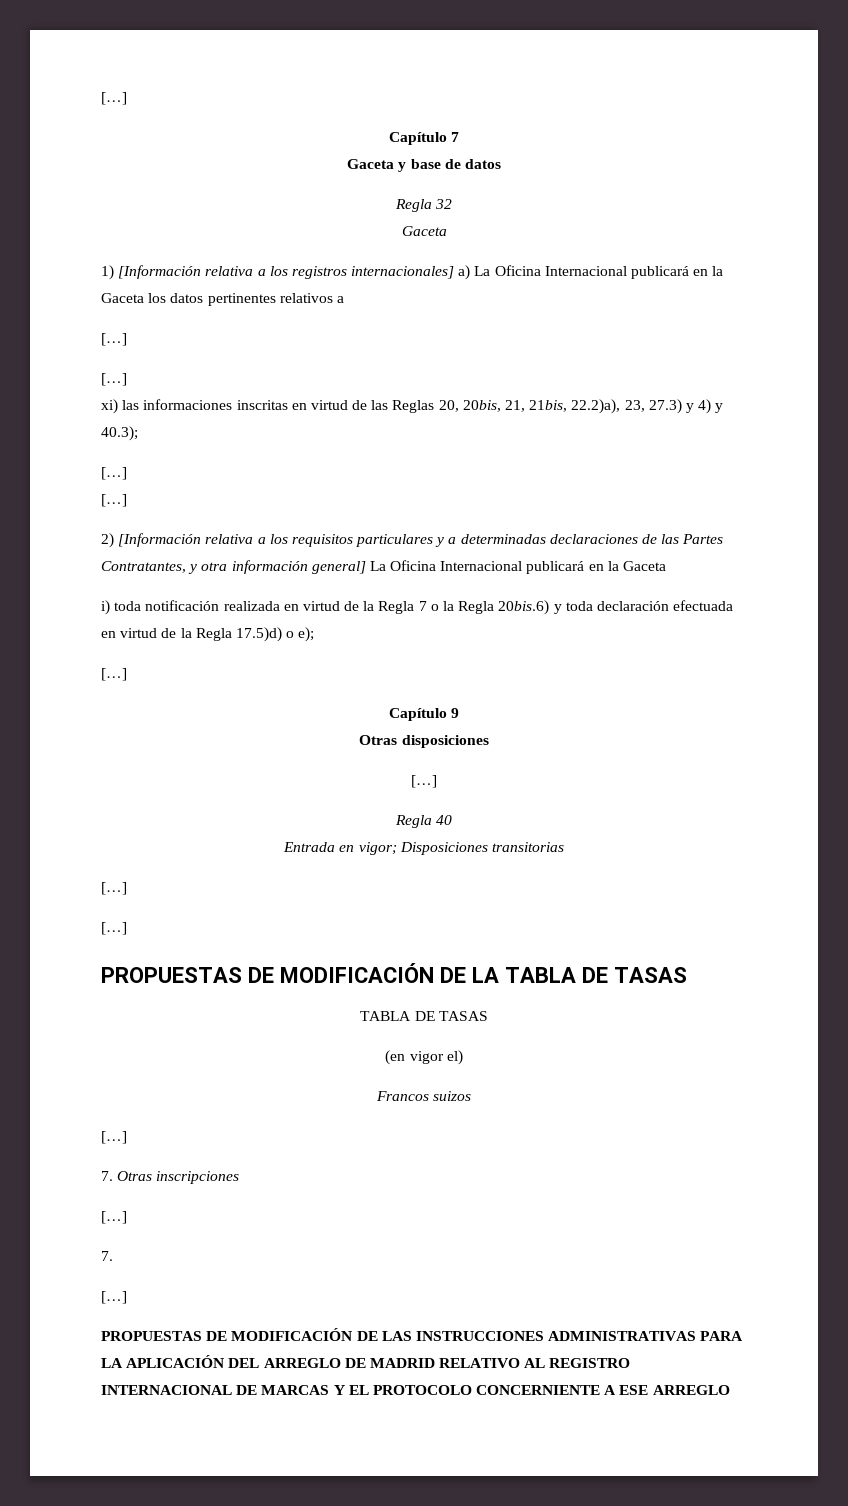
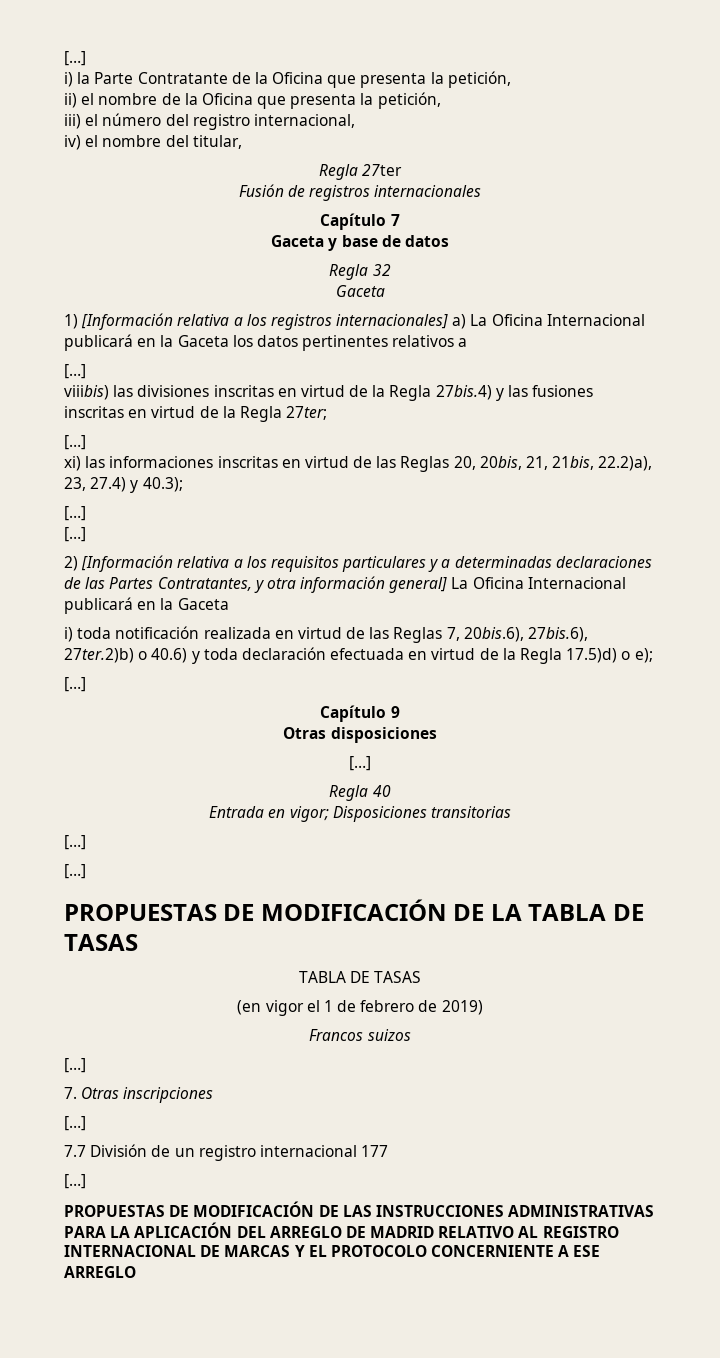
[101,92,127,105] […] -> [64,51,86,66] [64,71,511,88] [64,92,441,109] [64,113,355,130] [64,135,242,150] [318,164,403,180] [238,184,482,201] […] // i) la Parte Contratante de la Oficina que presenta la petición, // ii) el nombre de la Oficina que presenta la petición, // iii) el número del registro internacional, // iv) el nombre del titular, // Regla 27ter // Fusión de registros internacionales
(127, 339) none -> [64,385,594,401] [64,406,328,422] // viiibis) las divisiones inscritas en virtud de la Regla 27bis.4) y las fusiones inscritas en virtud de la Regla 27ter;
[648,399,712,414] 27.3) y 4) -> [90,477,127,492] 27.4)
[363,600,550,615] la Regla 7 o la Regla 20bis.6) -> [369,627,589,643] [64,648,188,663] las Reglas 7, 20bis.6), 27bis.6), 27ter.2)b) o 40.6)
[446,1050,463,1065] el) -> [306,1000,483,1015] el 1 de febrero de 2019)
[101,1251,113,1261] 7. -> [64,1144,389,1161] 7.7 División de un registro internacional 177

